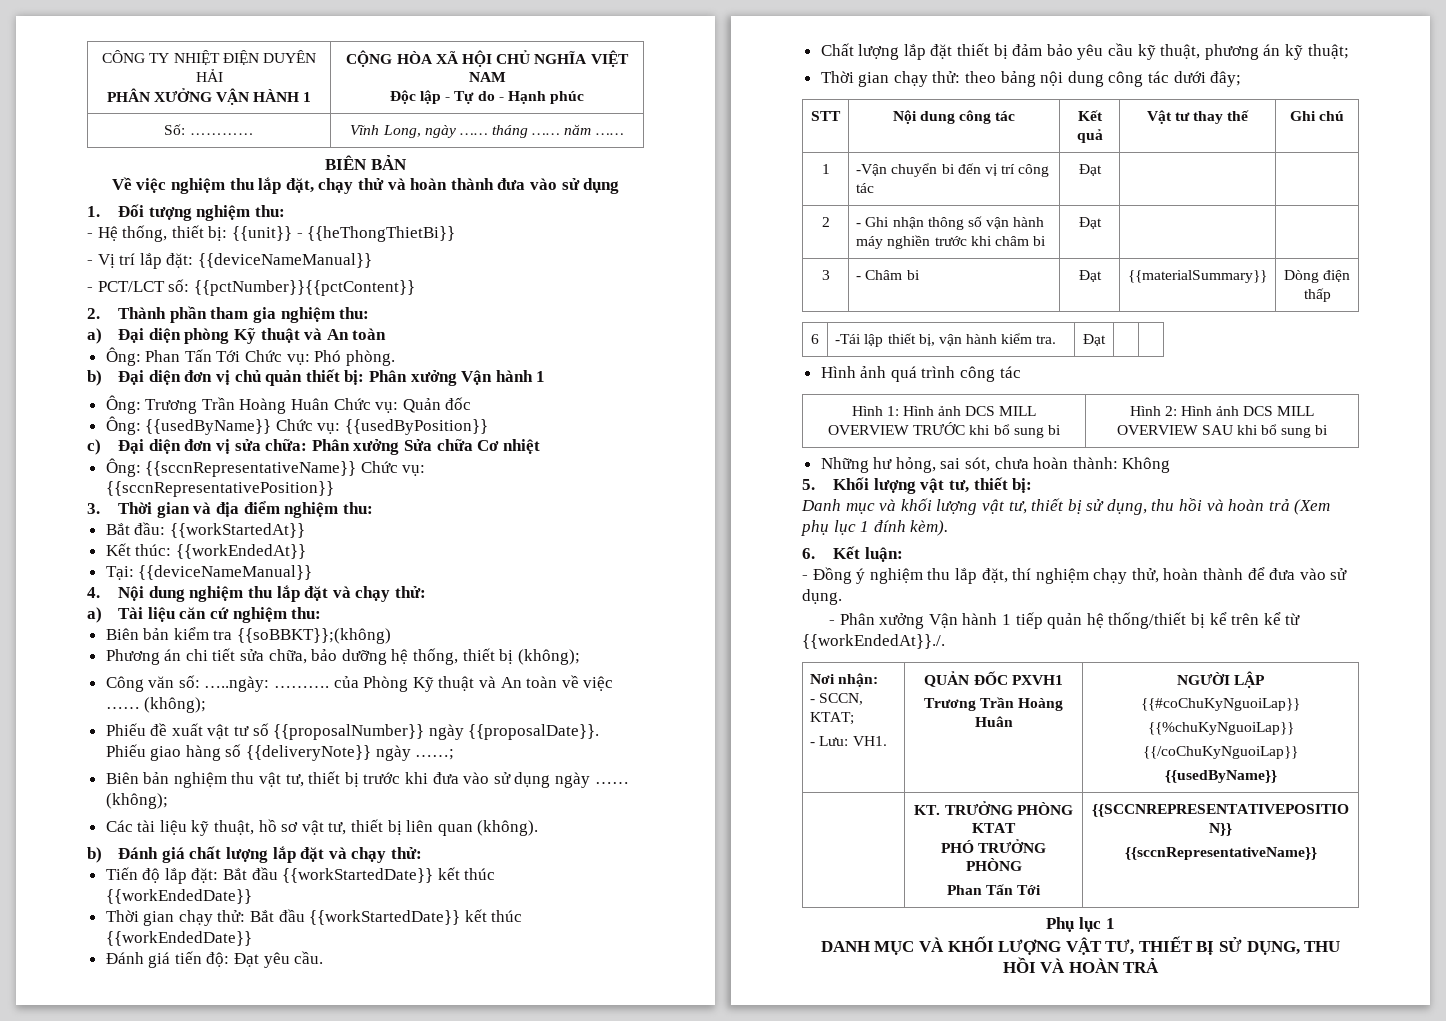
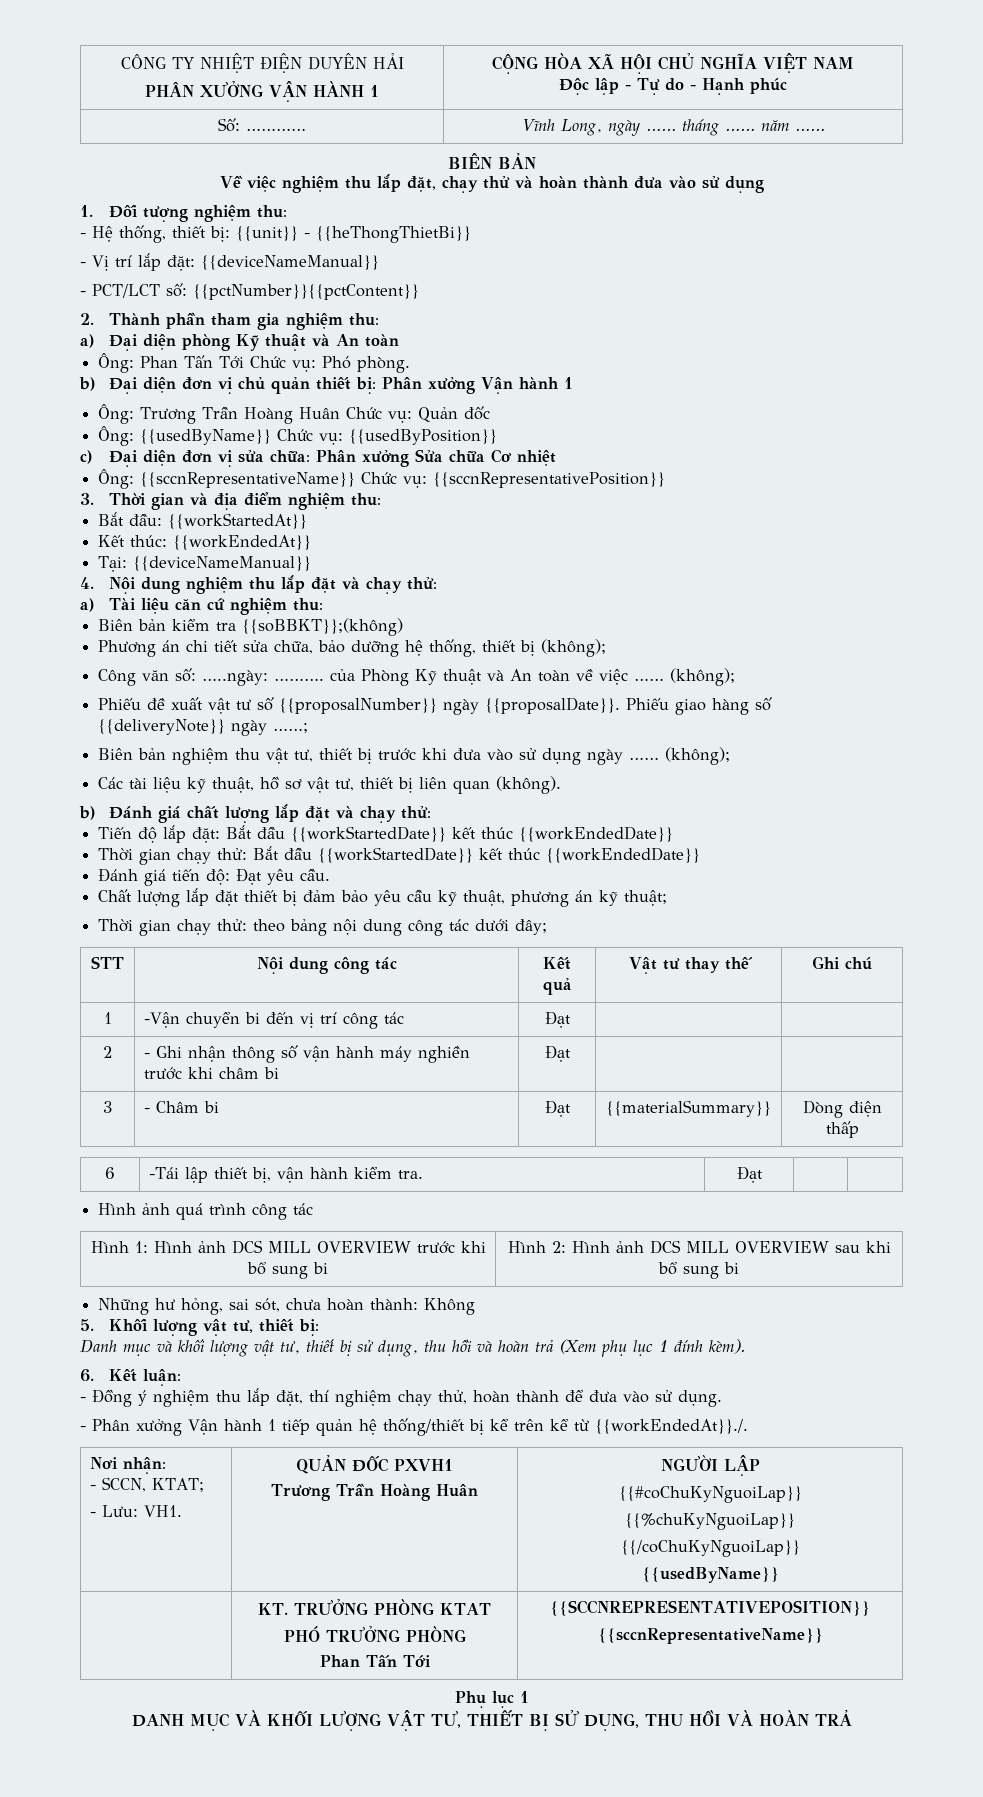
[913,422,966,435] TRƯỚC -> [416,1241,455,1254] trước
[1201,425,1233,435] SAU -> [834,1245,860,1253] sau

